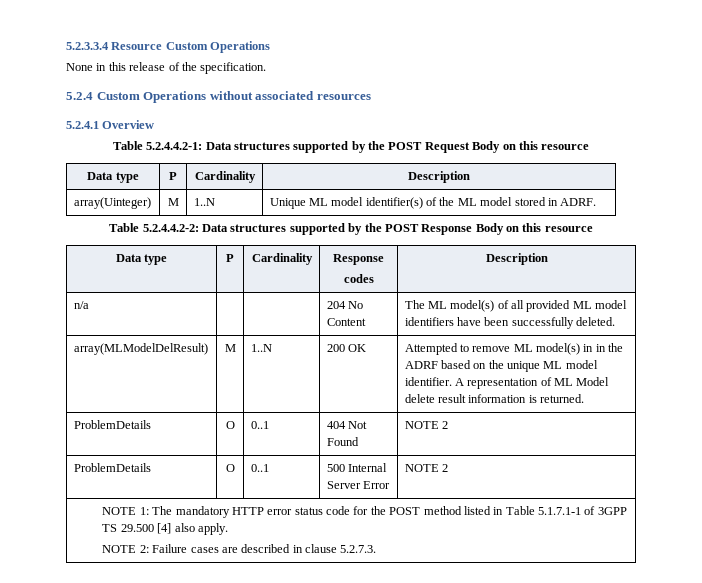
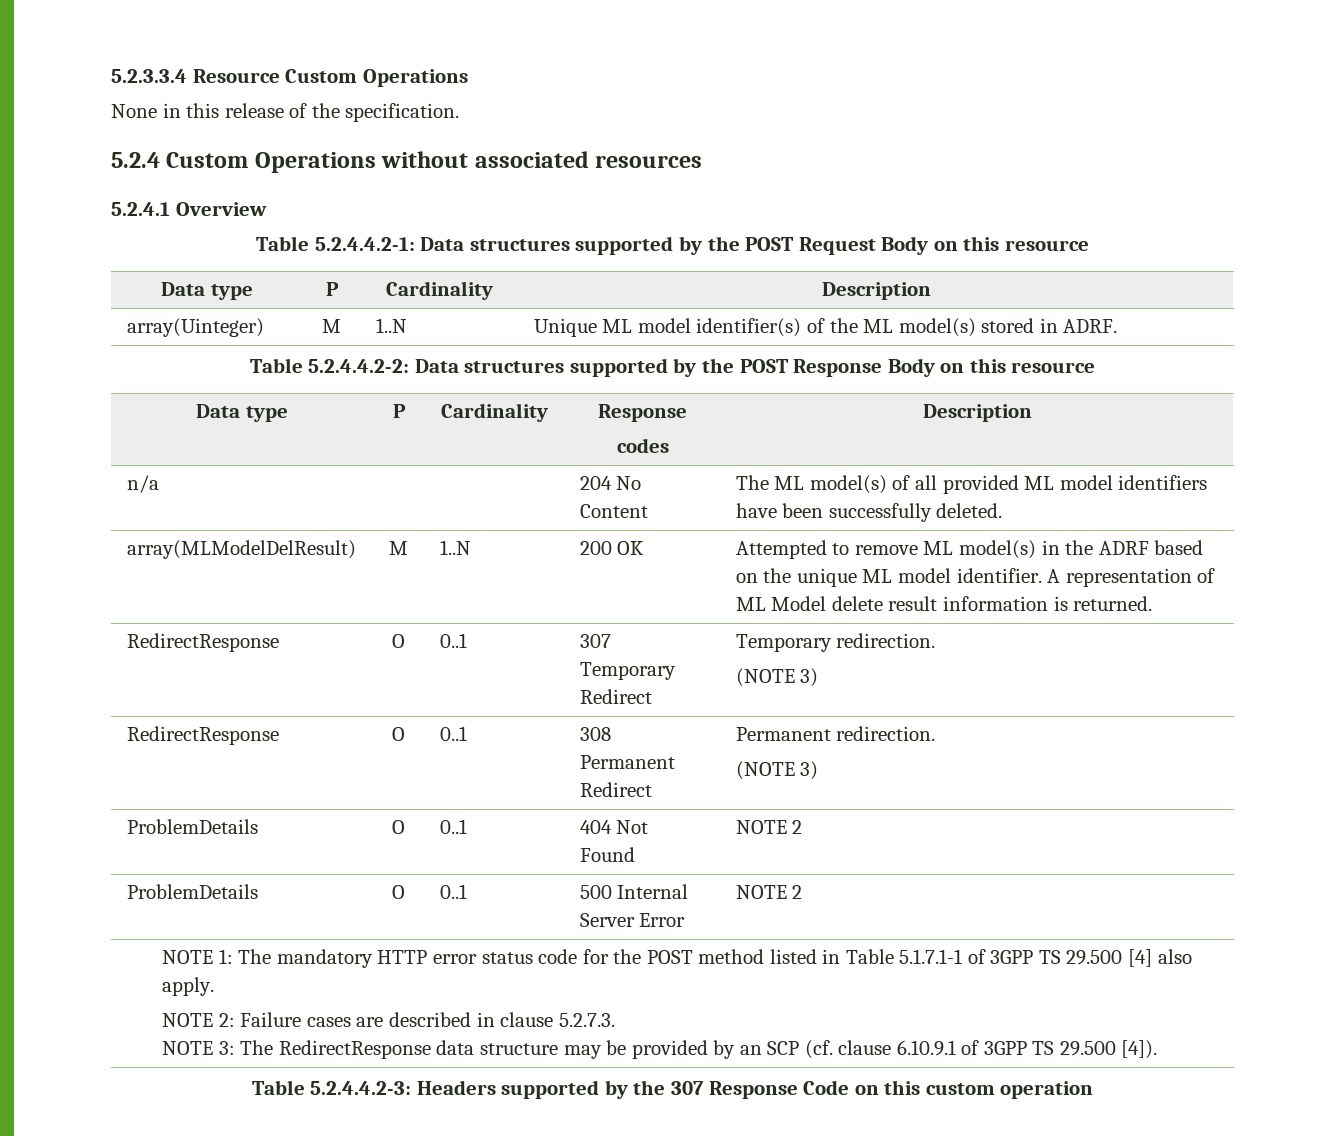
[480,197,513,206] model -> [898,318,976,337] model(s)
[595,344,606,352] in -> (1060, 547) none
(585, 398) none -> [126,633,279,652] [392,634,405,648] [439,633,467,648] [579,634,611,648] [579,662,676,680] [579,689,652,704] [735,633,936,652] [735,668,819,687] [126,726,279,745] [392,727,405,741] [439,726,467,741] [579,727,611,741] [579,755,675,769] [579,782,652,797] [735,726,936,741] [735,761,819,780] // RedirectResponse | O | 0..1 | 307 Temporary Redirect | Temporary redirection. // (NOTE 3) // RedirectResponse | O | 0..1 | 308 Permanent Redirect | Permanent redirection. // (NOTE 3)
(377, 549) none -> [162,1040,1158,1059] [251,1080,1094,1099] // NOTE 3: The RedirectResponse data structure may be provided by an SCP (cf. clause 6.10.9.1 of 3GPP TS 29.500 [4]). // Table 5.2.4.4.2-3: Headers supported by the 307 Response Code on this custom operation

